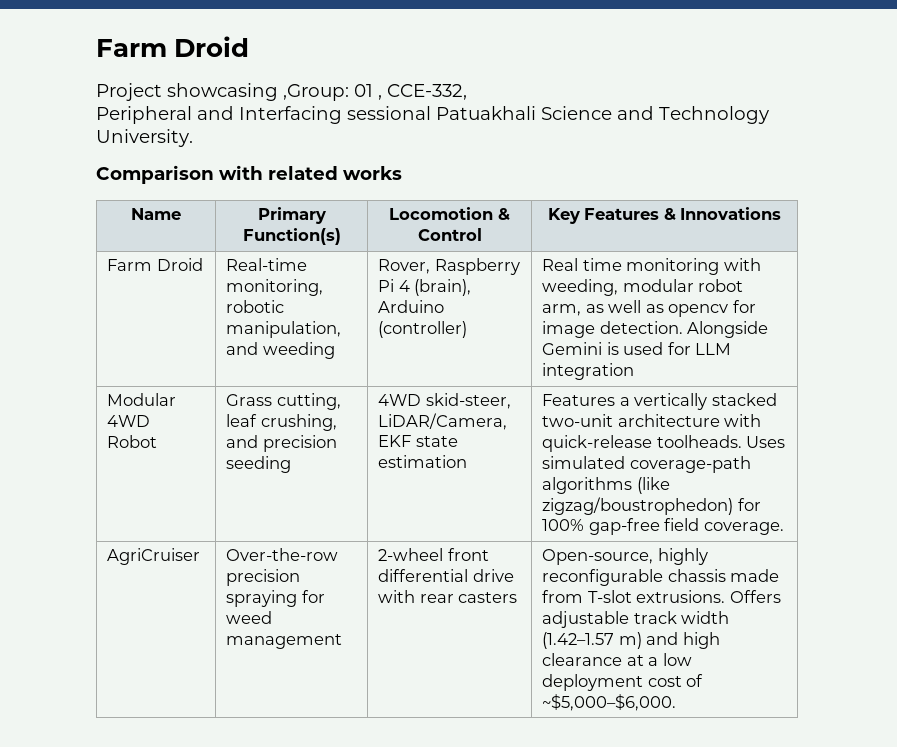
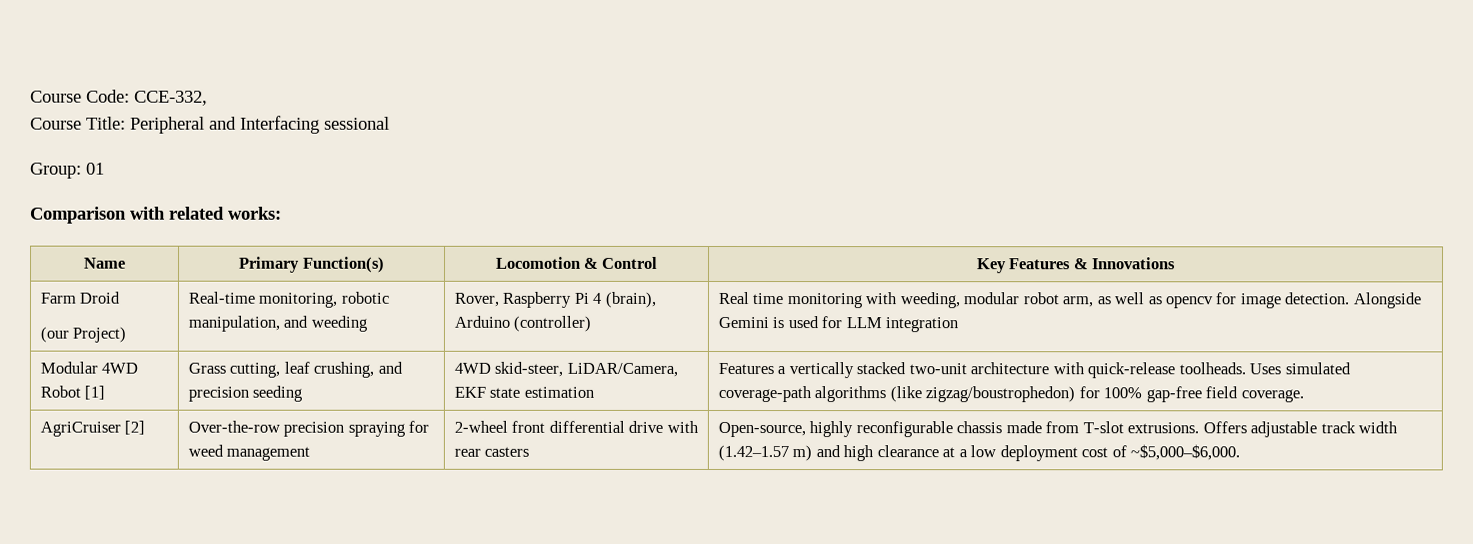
[96,36,250,57] [96,83,382,101] Farm Droid // Project showcasing ,Group: 01 , -> [30,89,130,103] Course Code:
(467, 92) none -> [30,116,126,130] Course Title:
[436,106,769,124] [96,129,193,147] Patuakhali Science and Technology University. -> [30,162,105,179] // Group: 01
[343,166,402,180] works -> [228,206,282,220] works:
(203, 264) none -> [39,326,127,343] // (our Project)
(158, 441) none -> [84,385,106,400] [1]
(201, 556) none -> [124,420,146,435] [2]

